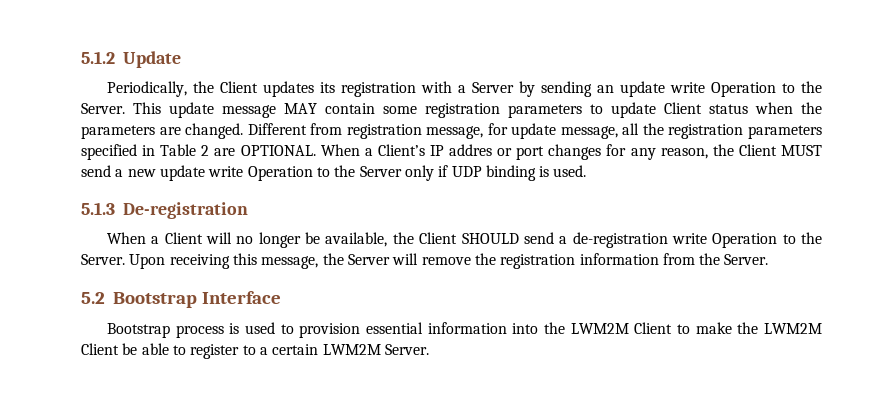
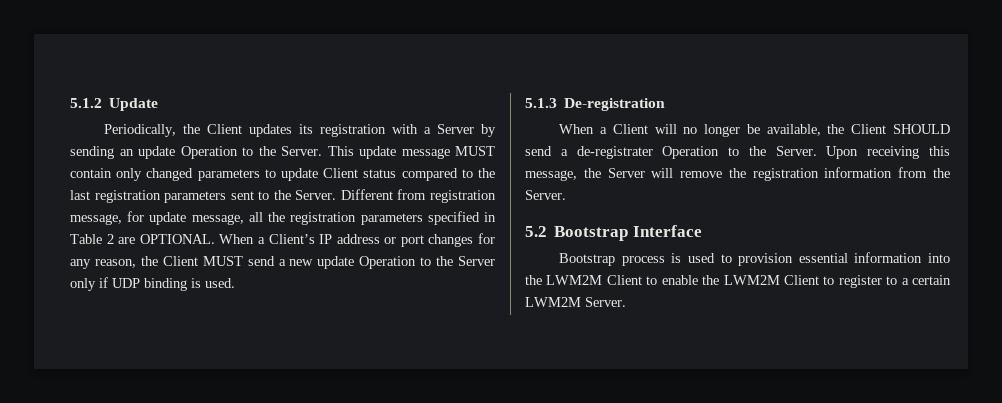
[669,82,705,93] write -> (175, 152) none
[284,103,500,118] MAY contain some registration -> [455,146,495,156] [70,168,194,181] MUST contain only changed
[755,102,822,114] [81,123,244,139] when the parameters are changed. -> [401,168,495,181] [70,190,337,203] compared to the last registration parameters sent to the Server.
[449,144,493,156] addres -> [336,234,380,244] address
[208,166,244,177] write -> (355, 262) none
[572,232,707,248] de-registration write -> [576,146,653,159] de-registrater
[695,322,822,334] [81,343,169,355] make the LWM2M Client be able -> [661,275,819,285] enable the LWM2M Client

